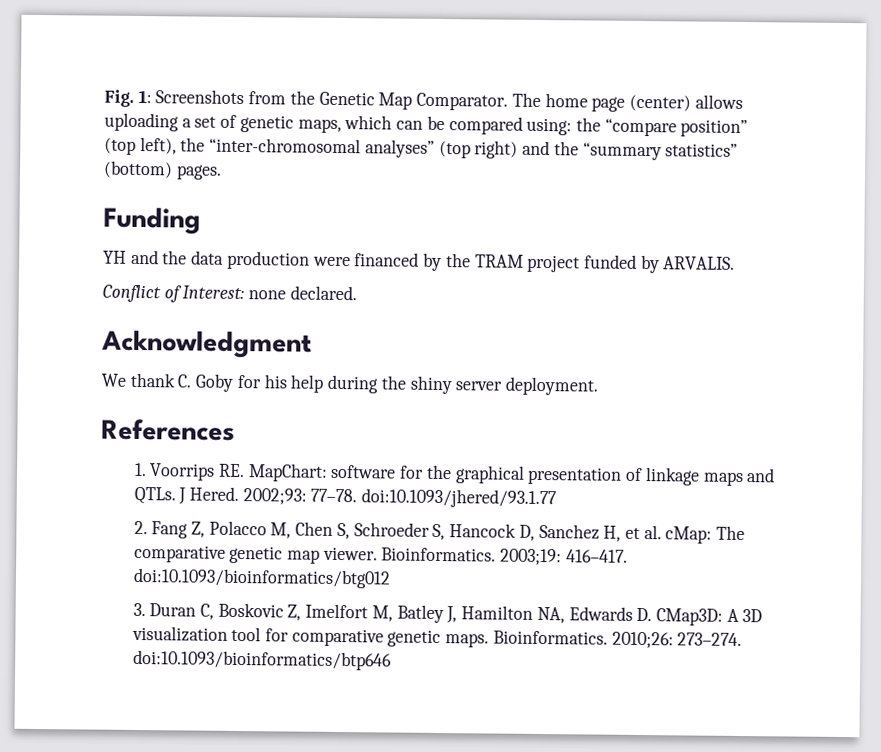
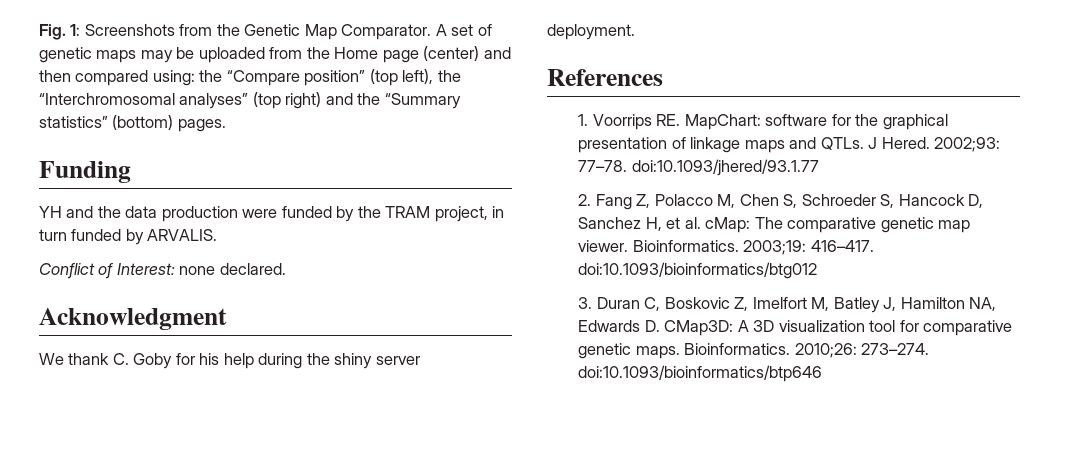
[511,92,743,112] [104,112,445,134] The home page (center) allows uploading a set of genetic maps, which can be -> [435,24,492,36] [39,46,511,63] [39,70,71,82] A set of genetic maps may be uploaded from the Home page (center) and then
[604,118,677,137] “compare -> [226,70,300,86] “Compare
[209,137,362,154] “inter-chromosomal -> [39,93,175,105] “Interchromosomal
[582,142,662,161] “summary -> [384,93,461,109] “Summary
[354,252,420,267] financed -> [281,206,332,218] funded
[527,254,581,273] project -> [434,206,505,222] [39,229,67,241] project, in turn

